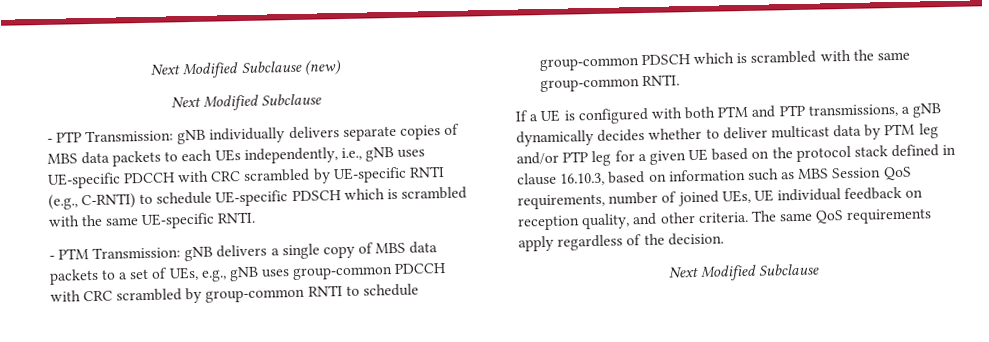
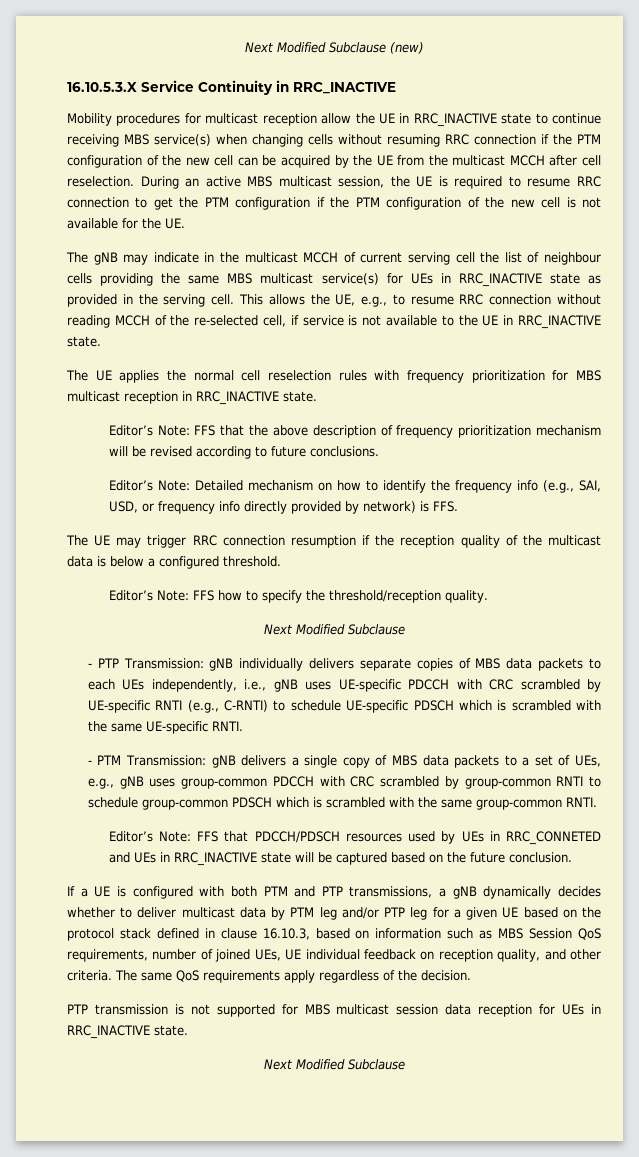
(342, 68) none -> [67,80,396,95] [67,113,601,127] [67,134,601,147] [67,155,601,168] [67,176,602,189] [67,197,601,210] [67,218,185,229] [66,252,602,265] [67,273,601,287] [67,294,601,307] [67,315,602,329] [67,336,101,347] [66,370,602,383] [67,391,317,405] [108,425,601,438] [108,446,379,459] [108,480,601,493] [108,501,458,514] [66,535,601,548] [67,556,281,569] [108,590,488,603] // 16.10.5.3.X Service Continuity in RRC_INACTIVE // Mobility procedures for multicast reception allow the UE in RRC_INACTIVE state to continue receiving MBS service(s) when changing cells without resuming RRC connection if the PTM configuration of the new cell can be acquired by the UE from the multicast MCCH after cell reselection. During an active MBS multicast session, the UE is required to resume RRC connection to get the PTM configuration if the PTM configuration of the new cell is not available for the UE. // The gNB may indicate in the multicast MCCH of current serving cell the list of neighbour cells providing the same MBS multicast service(s) for UEs in RRC_INACTIVE state as provided in the serving cell. This allows the UE, e.g., to resume RRC connection without reading MCCH of the re-selected cell, if service is not available to the UE in RRC_INACTIVE state. // The UE applies the normal cell reselection rules with frequency prioritization for MBS multicast reception in RRC_INACTIVE state. // Editor’s Note: FFS that the above description of frequency prioritization mechanism will be revised according to future conclusions. // Editor’s Note: Detailed mechanism on how to identify the frequency info (e.g., SAI, USD, or frequency info directly provided by network) is FFS. // The UE may trigger RRC connection resumption if the reception quality of the multicast data is below a configured threshold. // Editor’s Note: FFS how to specify the threshold/reception quality.
(680, 80) none -> [108,831,601,845] [108,852,572,866] // Editor’s Note: FFS that PDCCH/PDSCH resources used by UEs in RRC_CONNETED and UEs in RRC_INACTIVE state will be captured based on the future conclusion.
(724, 239) none -> [67,1004,601,1017] [67,1025,188,1039] // PTP transmission is not supported for MBS multicast session data reception for UEs in RRC_INACTIVE state.

